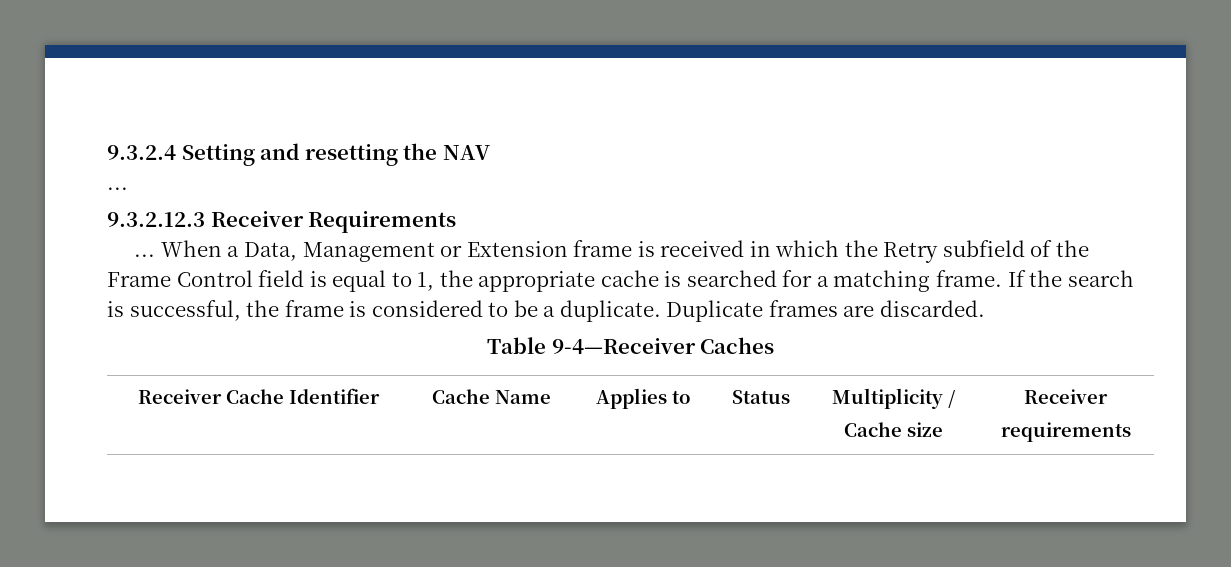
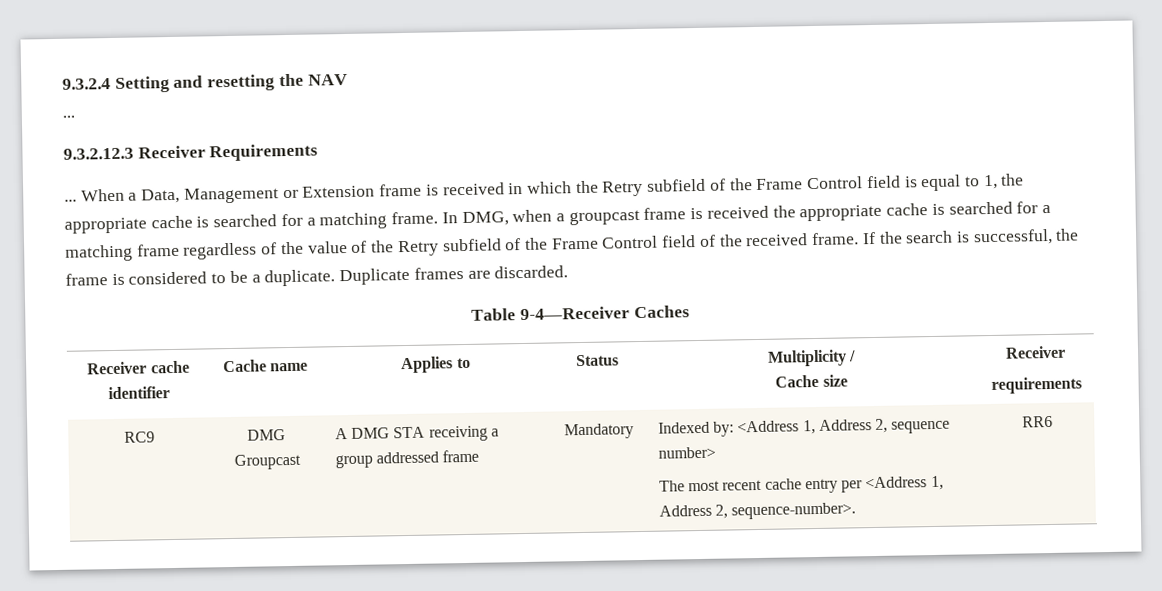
(1003, 278) none -> [441,201,1051,227] [65,232,860,262] In DMG, when a groupcast frame is received the appropriate cache is searched for a matching frame regardless of the value of the Retry subfield of the Frame Control field of the received frame.
[225,388,380,404] [431,389,551,404] Cache Identifier | Cache Name -> [150,360,190,374] [107,386,170,400] [222,359,309,373] cache identifier | Cache name
(1131, 432) none -> [124,431,155,443] [247,429,286,441] [233,453,301,470] [334,425,499,442] [334,449,480,469] [563,423,634,440] [657,418,951,437] [657,446,716,459] [658,475,944,494] [658,502,857,520] [1021,415,1053,428] // RC9 | DMG Groupcast | A DMG STA receiving a group addressed frame | Mandatory | Indexed by: <Address 1, Address 2, sequence number> // The most recent cache entry per <Address 1, Address 2, sequence-number>. | RR6

